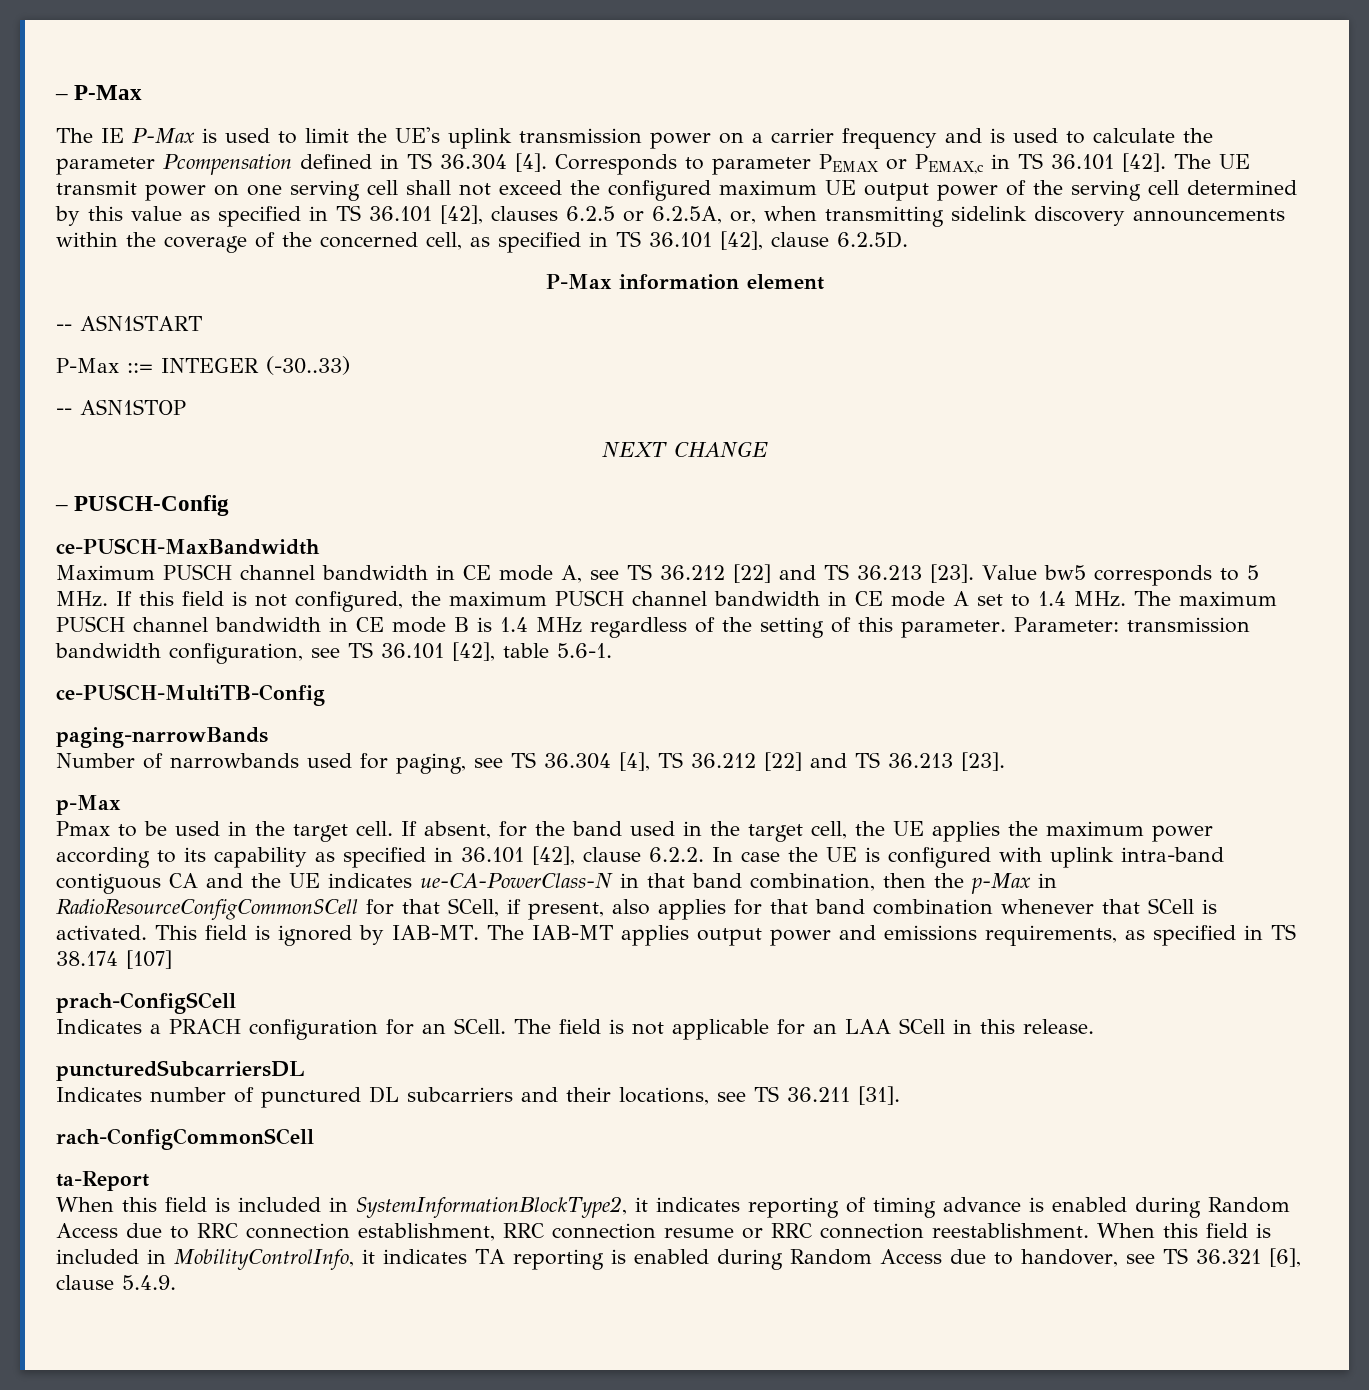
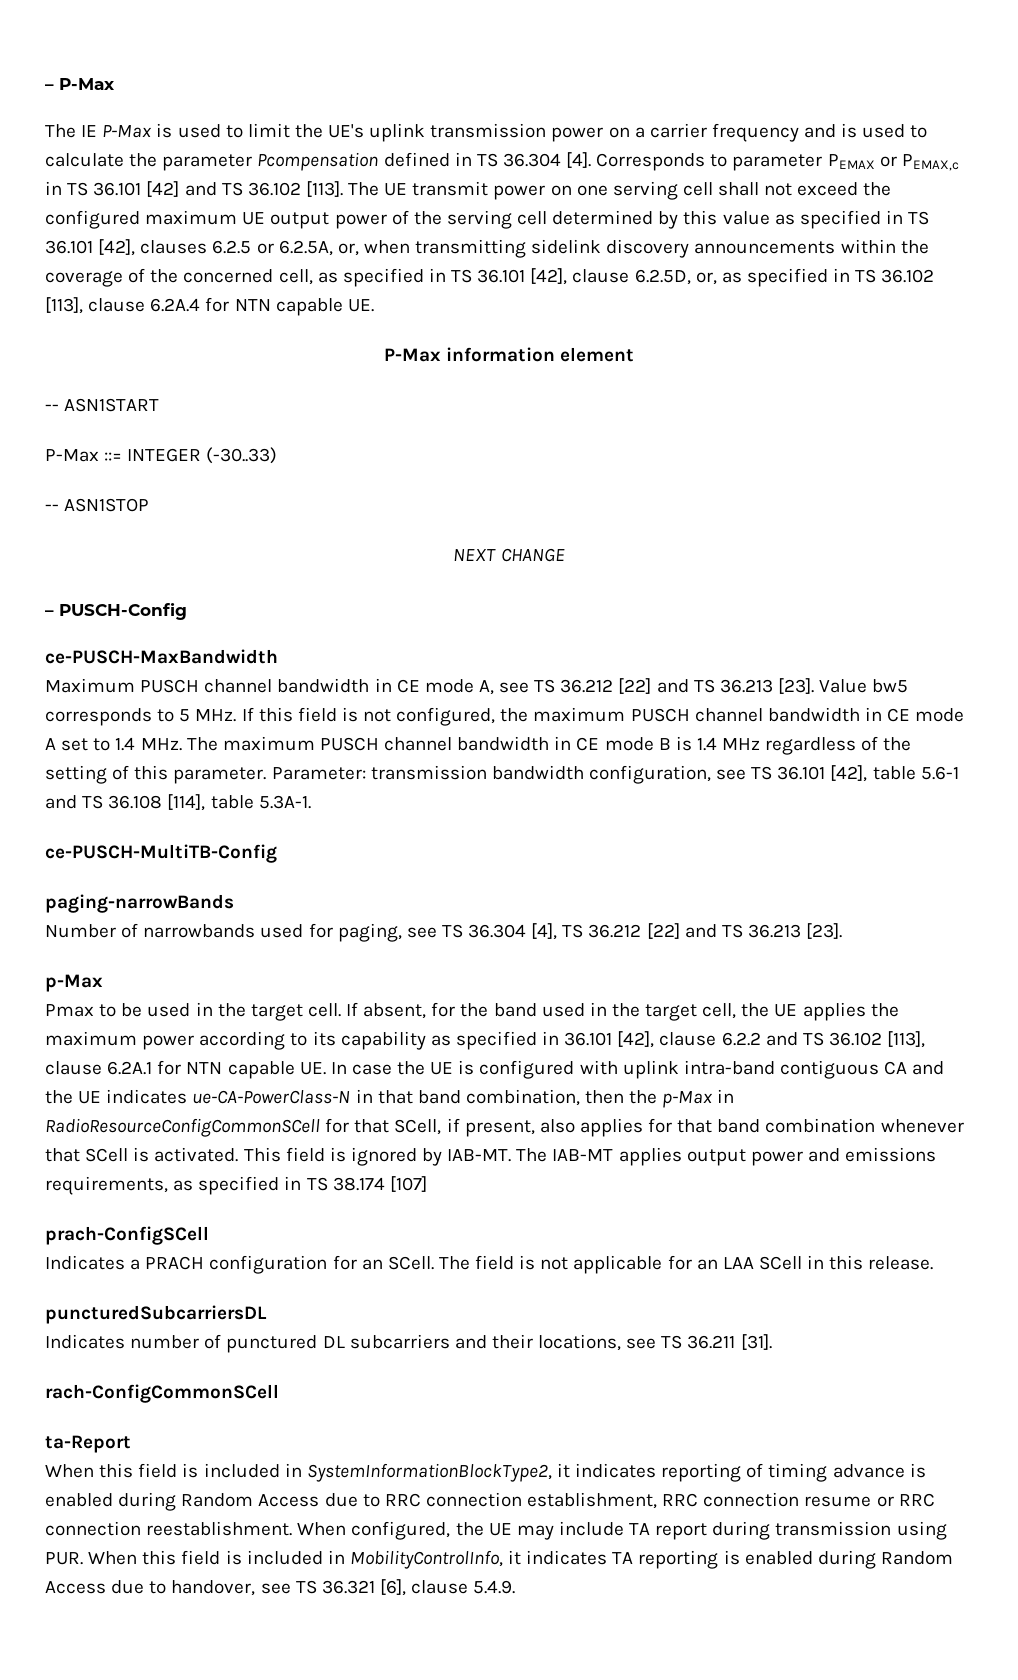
[1122,153,1166,172] [42]. -> [146,181,343,197] [42] and TS 36.102 [113].
[837,231,908,248] 6.2.5D. -> [634,268,935,287] [45,297,374,316] 6.2.5D, or, as specified in TS 36.102 [113], clause 6.2A.4 for NTN capable UE.
[557,643,612,658] 5.6-1. -> [920,766,959,780] [45,794,311,811] 5.6-1 and TS 36.108 [114], table 5.3A-1.
[649,847,704,862] 6.2.2. -> [721,1031,926,1048] [45,1060,326,1079] 6.2.2 and TS 36.102 [113], clause 6.2A.1 for NTN capable UE.
(1155, 1230) none -> [351,1521,947,1540] [45,1551,138,1565] configured, the UE may include TA report during transmission using PUR. When

